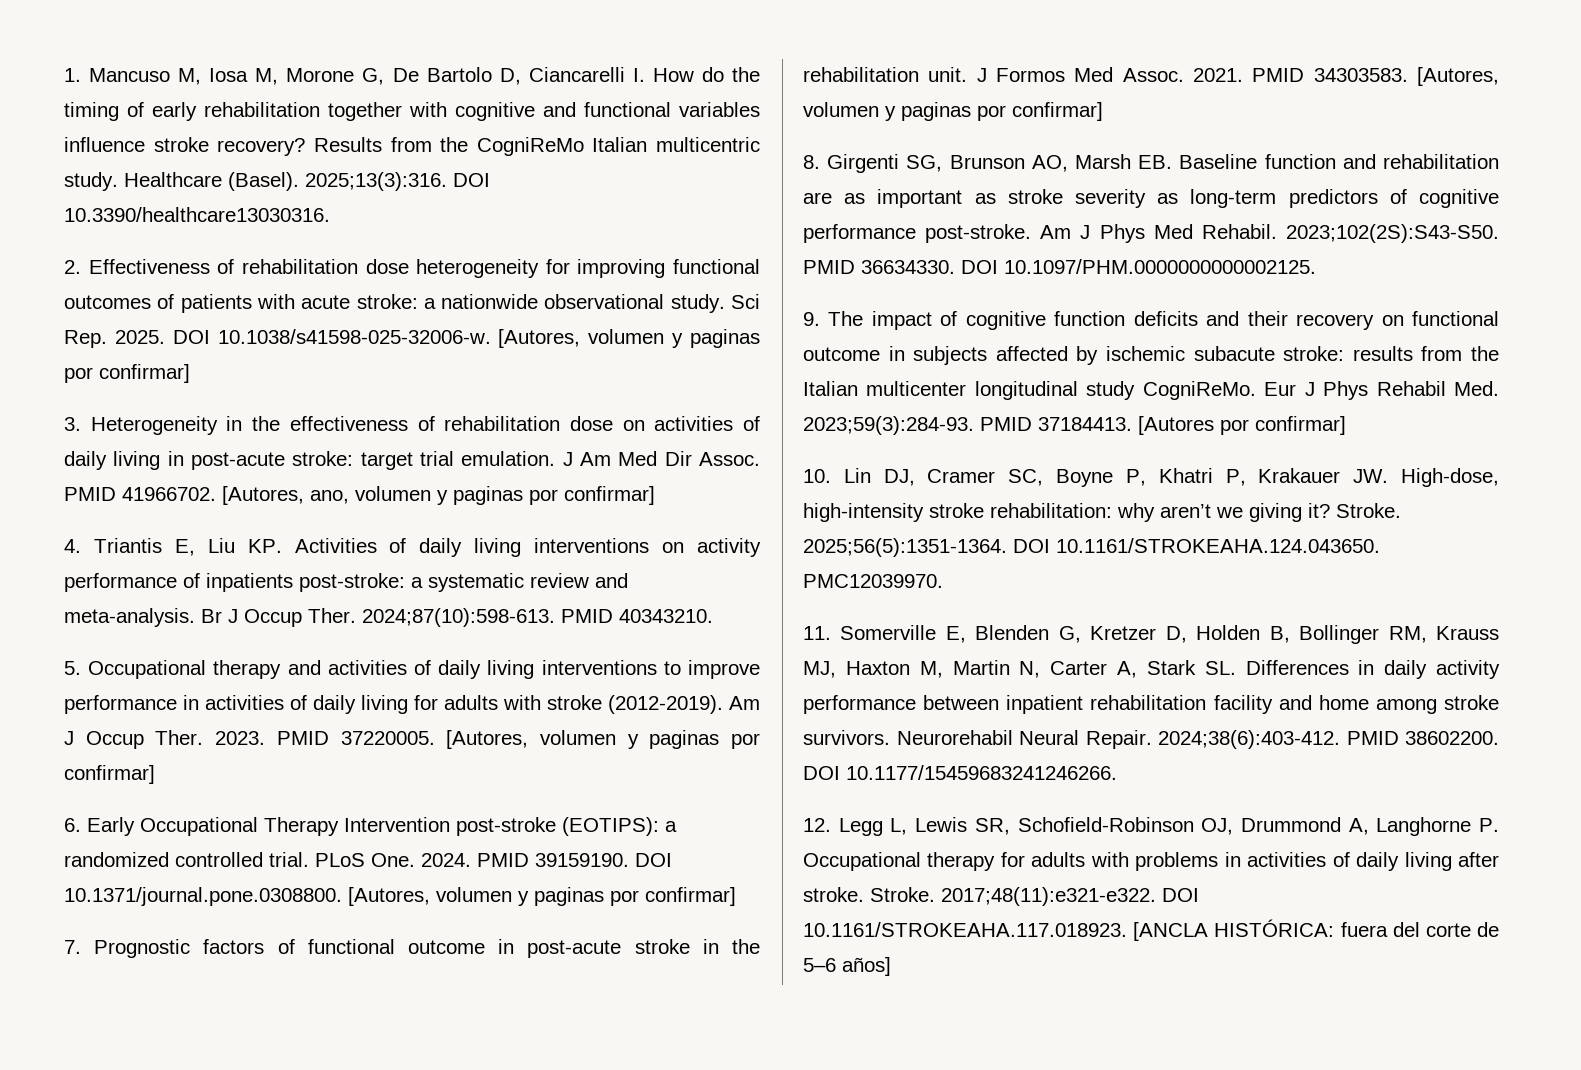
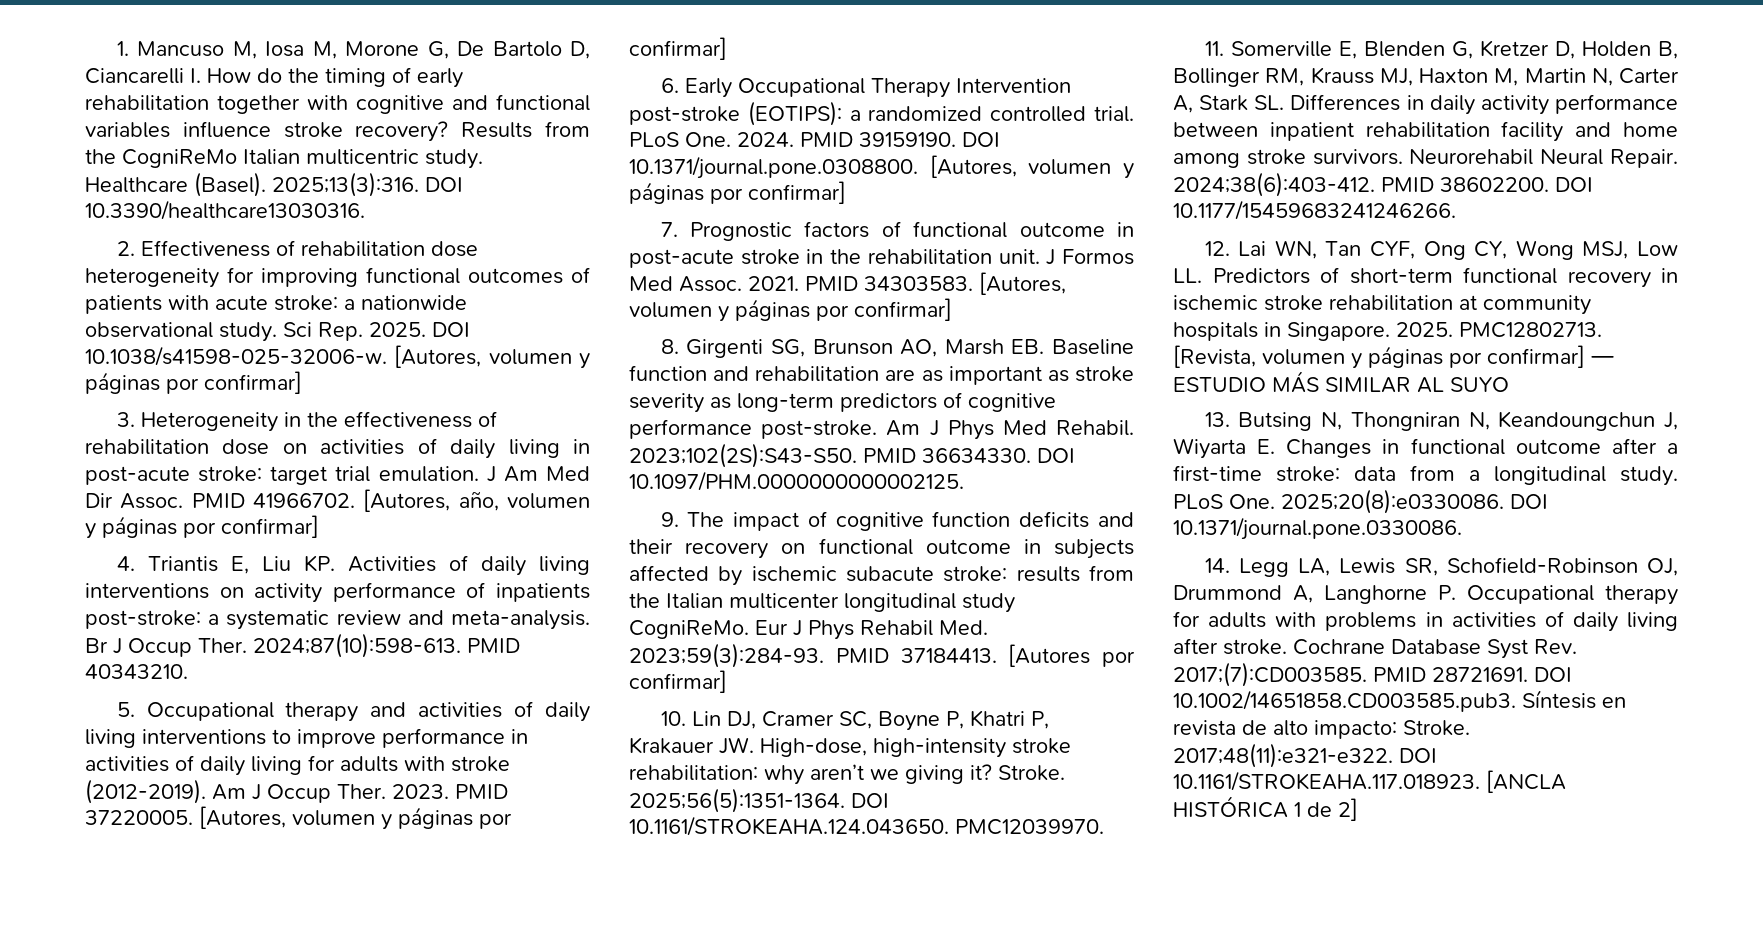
[690,329,760,348] paginas -> [85,372,160,394] páginas
[310,486,523,505] ano, volumen y paginas -> [458,491,590,511] [85,516,177,539] año, volumen y páginas
[649,730,720,749] paginas -> [398,807,473,829] páginas
[534,887,604,906] paginas -> [629,182,704,204] páginas
[901,102,971,121] paginas -> [735,299,810,321] páginas
[838,818,908,836] Legg L, -> [1238,240,1678,260] [1173,267,1678,288] [1173,295,1591,315] [1173,322,1602,341] [1173,345,1614,369] [1173,371,1509,393] [1204,411,1678,431] [1173,438,1678,459] [1173,465,1678,486] [1173,489,1548,514] [1173,517,1462,540] [1204,558,1331,577] Lai WN, Tan CYF, Ong CY, Wong MSJ, Low LL. Predictors of short-term functional recovery in ischemic stroke rehabilitation at community hospitals in Singapore. 2025. PMC12802713. [Revista, volumen y páginas por confirmar] — ESTUDIO MÁS SIMILAR AL SUYO // 13. Butsing N, Thongniran N, Keandoungchun J, Wiyarta E. Changes in functional outcome after a first-time stroke: data from a longitudinal study. PLoS One. 2025;20(8):e0330086. DOI 10.1371/journal.pone.0330086. // 14. Legg LA,
(864, 894) none -> [1293,639,1577,659] [1173,662,1572,687] [1173,690,1626,712] [1173,720,1397,739] Cochrane Database Syst Rev. 2017;(7):CD003585. PMID 28721691. DOI 10.1002/14651858.CD003585.pub3. Síntesis en revista de alto impacto:
[1214,919,1499,937] [803,957,891,976] HISTÓRICA: fuera del corte de 5–6 años] -> [1173,796,1358,821] HISTÓRICA 1 de 2]

